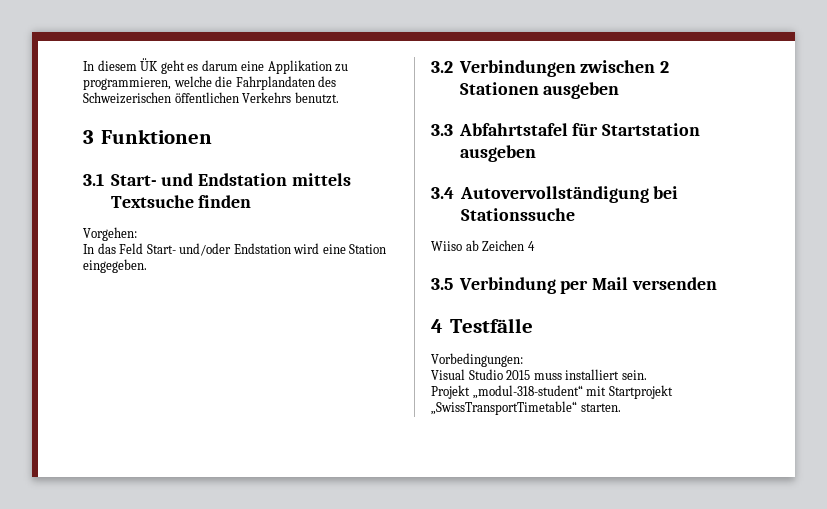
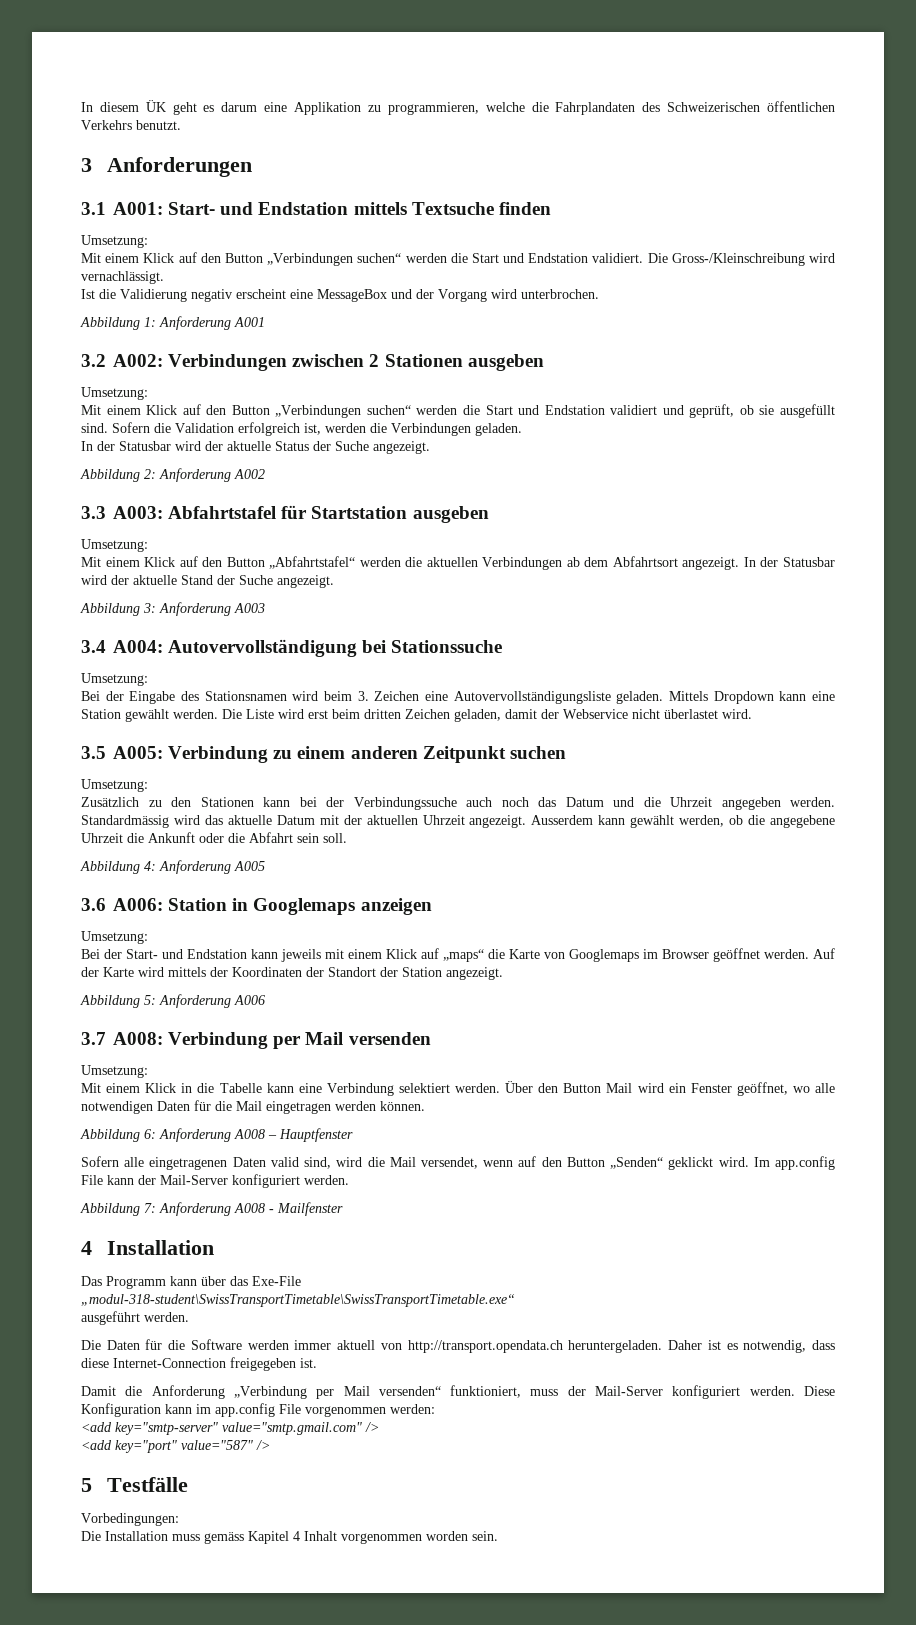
[100,129,212,144] Funktionen -> [107,157,253,177] Anforderungen
(104, 179) none -> [113,202,163,215] A001:
[83,227,137,241] [83,243,387,256] [83,259,147,273] Vorgehen: // In das Feld Start- und/oder Endstation wird eine Station eingegeben. -> [81,235,148,248] [81,252,835,266] [81,271,164,284] [81,289,599,302] [80,316,265,330] Umsetzung: // Mit einem Klick auf den Button „Verbindungen suchen“ werden die Start und Endstation validiert. Die Gross-/Kleinschreibung wird vernachlässigt. // Ist die Validierung negativ erscheint eine MessageBox und der Vorgang wird unterbrochen. // Abbildung 1: Anforderung A001
(453, 67) none -> [113,354,163,367] A002:
(620, 90) none -> [81,387,148,400] [81,404,835,418] [81,422,522,436] [81,441,430,454] [80,468,265,482] // Umsetzung: // Mit einem Klick auf den Button „Verbindungen suchen“ werden die Start und Endstation validiert und geprüft, ob sie ausgefüllt sind. Sofern die Validation erfolgreich ist, werden die Verbindungen geladen. // In der Statusbar wird der aktuelle Status der Suche angezeigt. // Abbildung 2: Anforderung A002
(453, 130) none -> [113,506,163,519] A003:
(536, 153) none -> [81,539,148,552] [81,556,835,570] [81,575,334,588] [80,602,265,616] // Umsetzung: // Mit einem Klick auf den Button „Abfahrtstafel“ werden die aktuellen Verbindungen ab dem Abfahrtsort angezeigt. In der Statusbar wird der aktuelle Stand der Suche angezeigt. // Abbildung 3: Anforderung A003
(454, 193) none -> [113,640,163,653] A004:
[431,240,535,251] [431,277,717,294] [431,318,533,333] [431,353,523,367] [431,369,647,380] [431,385,673,399] [431,401,621,415] Wiiso ab Zeichen 4 // 3.5 Verbindung per Mail versenden // 4 Testfälle // Vorbedingungen: // Visual Studio 2015 muss installiert sein. // Projekt „modul-318-student“ mit Startprojekt „SwissTransportTimetable“ starten. -> [81,673,148,686] [81,691,835,704] [81,709,752,722] [81,746,566,763] [81,779,148,792] [81,797,835,810] [81,815,835,828] [81,832,347,843] [80,860,265,874] [81,898,432,915] [81,931,148,944] [81,948,835,962] [81,967,503,980] [80,994,265,1008] [81,1032,431,1049] [81,1065,148,1078] [81,1081,836,1096] [81,1100,425,1114] [80,1128,353,1142] [81,1156,835,1170] [81,1174,349,1188] [80,1202,343,1216] [81,1240,215,1255] [81,1276,301,1289] [81,1294,515,1307] [81,1311,189,1325] [81,1339,836,1353] [81,1357,317,1371] [81,1385,835,1399] [81,1403,435,1417] [81,1422,379,1435] [81,1440,270,1453] [81,1477,189,1492] [81,1513,179,1526] [81,1531,498,1544] Umsetzung: // Bei der Eingabe des Stationsnamen wird beim 3. Zeichen eine Autovervollständigungsliste geladen. Mittels Dropdown kann eine Station gewählt werden. Die Liste wird erst beim dritten Zeichen geladen, damit der Webservice nicht überlastet wird. // 3.5 A005: Verbindung zu einem anderen Zeitpunkt suchen // Umsetzung: // Zusätzlich zu den Stationen kann bei der Verbindungssuche auch noch das Datum und die Uhrzeit angegeben werden. Standardmässig wird das aktuelle Datum mit der aktuellen Uhrzeit angezeigt. Ausserdem kann gewählt werden, ob die angegebene Uhrzeit die Ankunft oder die Abfahrt sein soll. // Abbildung 4: Anforderung A005 // 3.6 A006: Station in Googlemaps anzeigen // Umsetzung: // Bei der Start- und Endstation kann jeweils mit einem Klick auf „maps“ die Karte von Googlemaps im Browser geöffnet werden. Auf der Karte wird mittels der Koordinaten der Standort der Station angezeigt. // Abbildung 5: Anforderung A006 // 3.7 A008: Verbindung per Mail versenden // Umsetzung: // Mit einem Klick in die Tabelle kann eine Verbindung selektiert werden. Über den Button Mail wird ein Fenster geöffnet, wo alle notwendigen Daten für die Mail eingetragen werden können. // Abbildung 6: Anforderung A008 – Hauptfenster // Sofern alle eingetragenen Daten valid sind, wird die Mail versendet, wenn auf den Button „Senden“ geklickt wird. Im app.config File kann der Mail-Server konfiguriert werden. // Abbildung 7: Anforderung A008 - Mailfenster // 4 Installation // Das Programm kann über das Exe-File // „modul-318-student\SwissTransportTimetable\SwissTransportTimetable.exe“ // ausgeführt werden. // Die Daten für die Software werden immer aktuell von http://transport.opendata.ch heruntergeladen. Daher ist es notwendig, dass diese Internet-Connection freigegeben ist. // Damit die Anforderung „Verbindung per Mail versenden“ funktioniert, muss der Mail-Server konfiguriert werden. Diese Konfiguration kann im app.config File vorgenommen werden: // <add key="smtp-server" value="smtp.gmail.com" /> // <add key="port" value="587" /> // 5 Testfälle // Vorbedingungen: // Die Installation muss gemäss Kapitel 4 Inhalt vorgenommen worden sein.

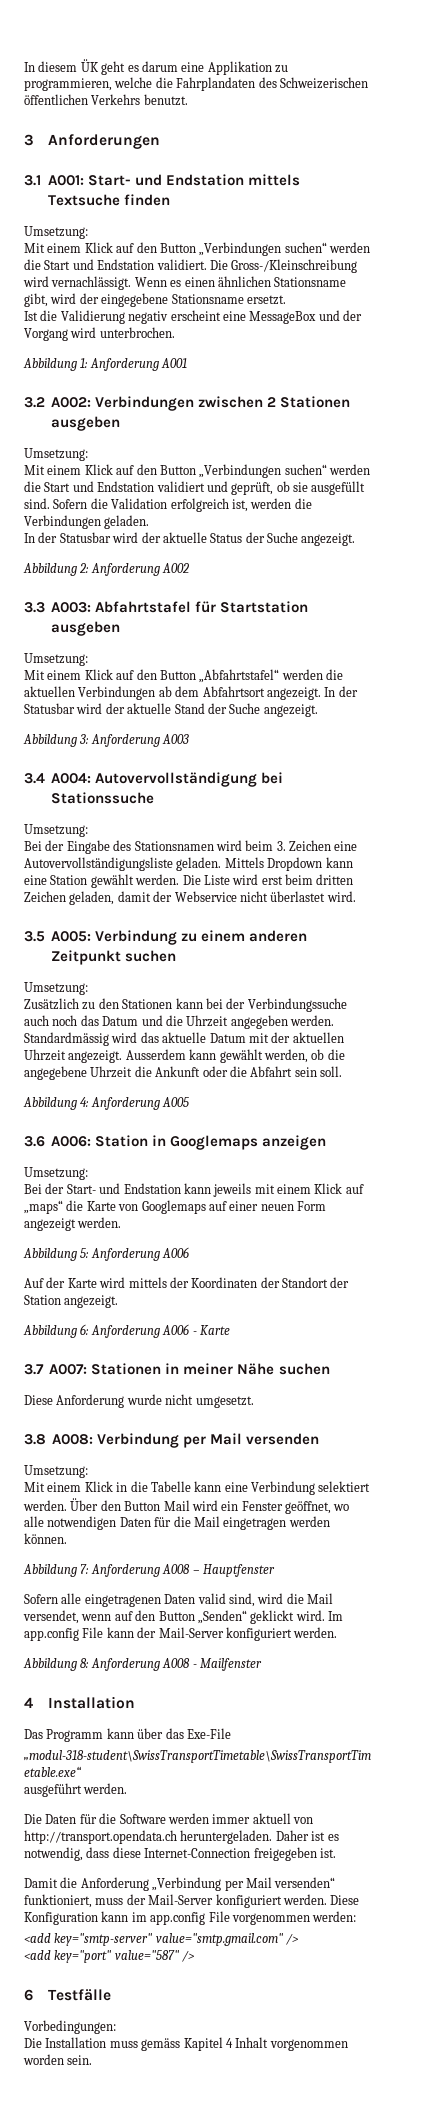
(164, 277) none -> [134,276,347,287] [24,293,286,307] Wenn es einen ähnlichen Stationsname gibt, wird der eingegebene Stationsname ersetzt.
[643,948,809,962] im Browser geöffnet werden. -> [208,1201,326,1211] [24,1217,122,1231] [23,1247,190,1261] auf einer neuen Form angezeigt werden. // Abbildung 5: Anforderung A006 //
[144,994,265,1008] [81,1032,106,1045] 5: Anforderung A006 // 3.7 -> [80,1324,230,1338] [24,1363,330,1375] [24,1394,254,1408] [24,1434,46,1445] 6: Anforderung A006 - Karte // 3.7 A007: Stationen in meiner Nähe suchen // Diese Anforderung wurde nicht umgesetzt. // 3.8
[144,1129,156,1139] 6: -> [80,1564,90,1574] 7:
[144,1203,156,1213] 7: -> [80,1658,90,1668] 8:
[81,1478,92,1492] 5 -> [24,1989,33,2001] 6

